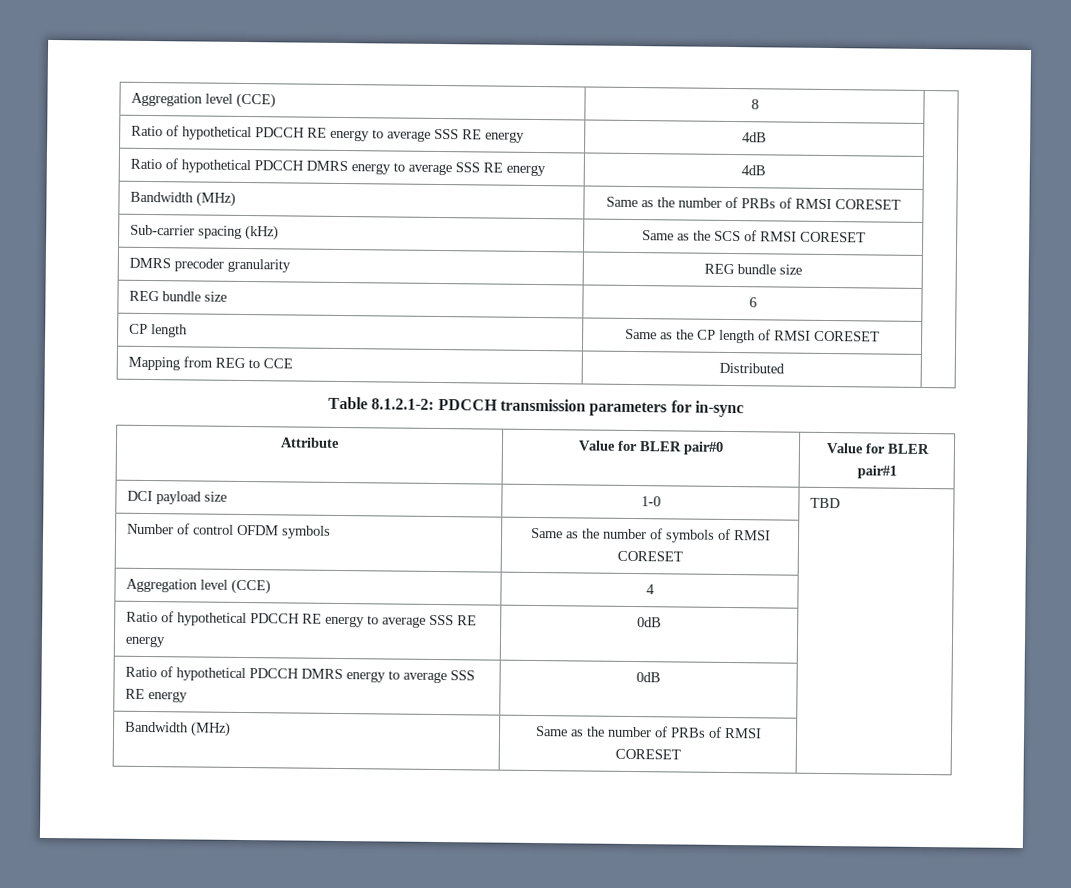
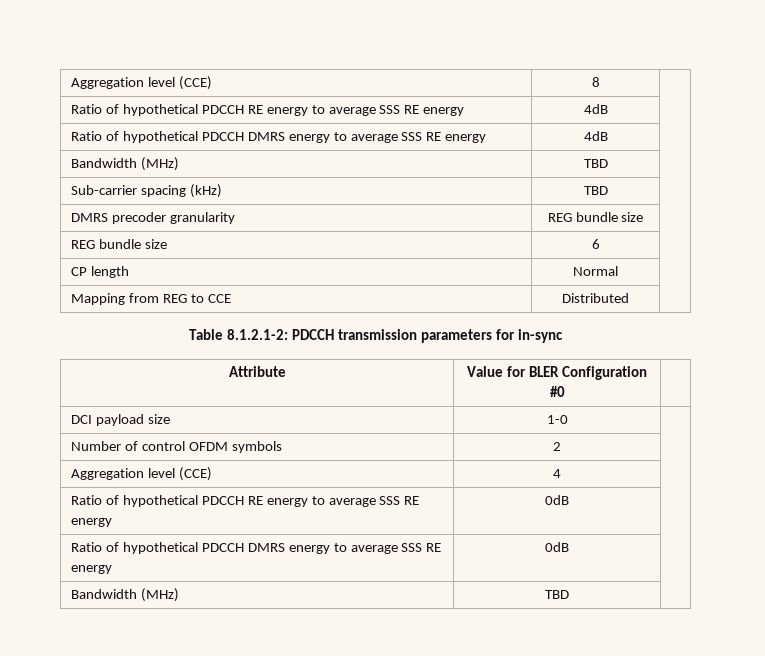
[606,196,901,210] [130,224,280,241] [641,230,866,243] Same as the number of PRBs of RMSI CORESET | // Sub-carrier spacing (kHz) | Same as the SCS of RMSI CORESET -> [583,159,608,168] [71,184,222,198] [583,186,608,195] TBD | // Sub-carrier spacing (kHz) | TBD
[625,328,880,344] Same as the CP length of RMSI CORESET -> [573,266,618,276] Normal
[683,441,724,455] [825,442,930,455] [856,465,897,479] pair#0 | Value for BLER pair#1 -> [561,366,647,380] [549,386,565,397] Configuration #0 |
[810,497,841,509] TBD -> (568, 419) none
[530,527,771,543] [616,550,683,562] Same as the number of symbols of RMSI CORESET -> [553,442,561,451] 2
[534,726,762,739] [614,748,681,760] Same as the number of PRBs of RMSI CORESET -> [545,590,569,599] TBD

